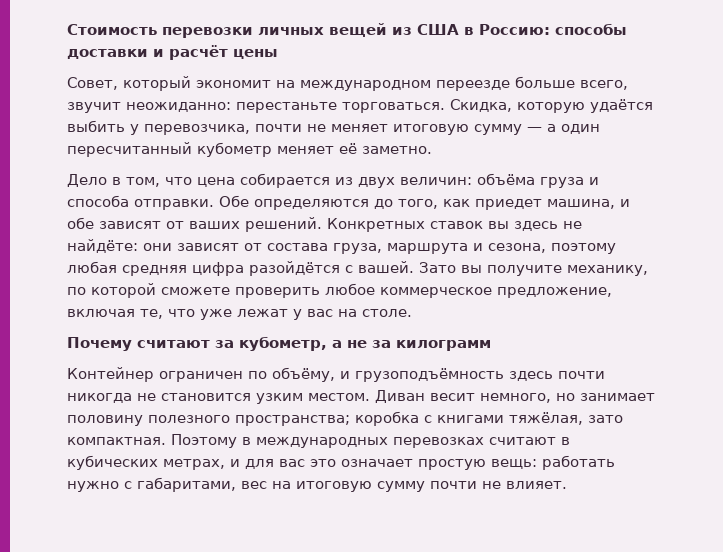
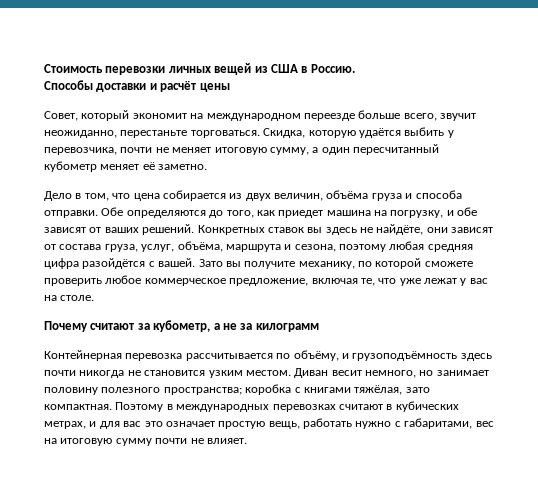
[479,23,627,35] Россию: способы -> [310,64,355,73] [44,80,93,90] Россию. // Способы
[126,102,231,112] неожиданно: -> [44,130,117,138] неожиданно,
[474,124,542,135] сумму — -> [269,147,309,155] сумму,
[400,177,472,185] величин: -> [274,193,323,201] величин,
[547,199,615,209] машина, -> [326,210,444,218] машина на погрузку,
[67,239,138,253] найдёте: -> [376,224,424,235] найдёте,
(382, 248) none -> [141,241,223,252] услуг, объёма,
[67,367,243,382] Контейнер ограничен -> [44,350,273,361] Контейнерная перевозка рассчитывается
[491,459,537,469] вещь: -> [268,421,300,429] вещь,

